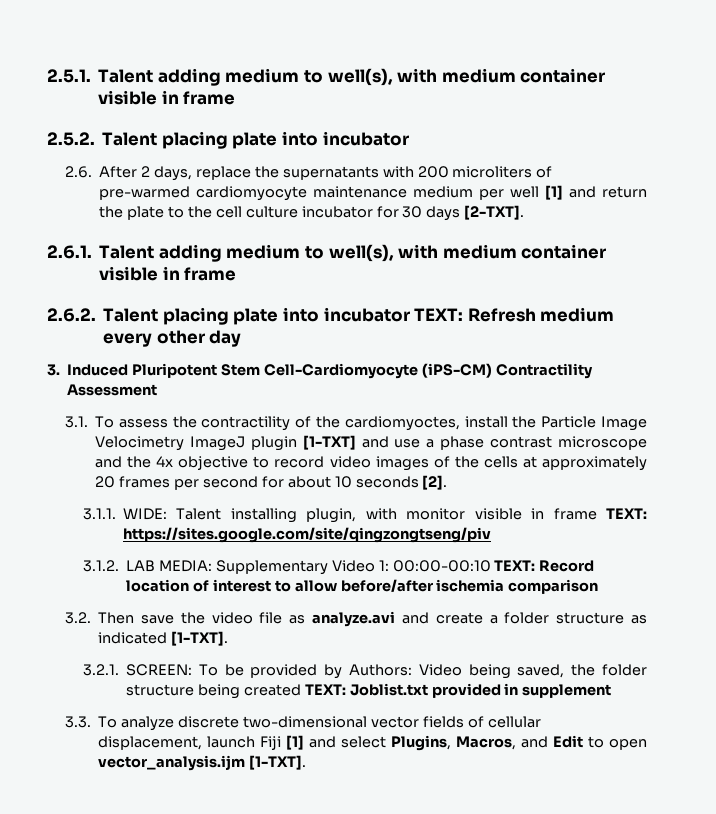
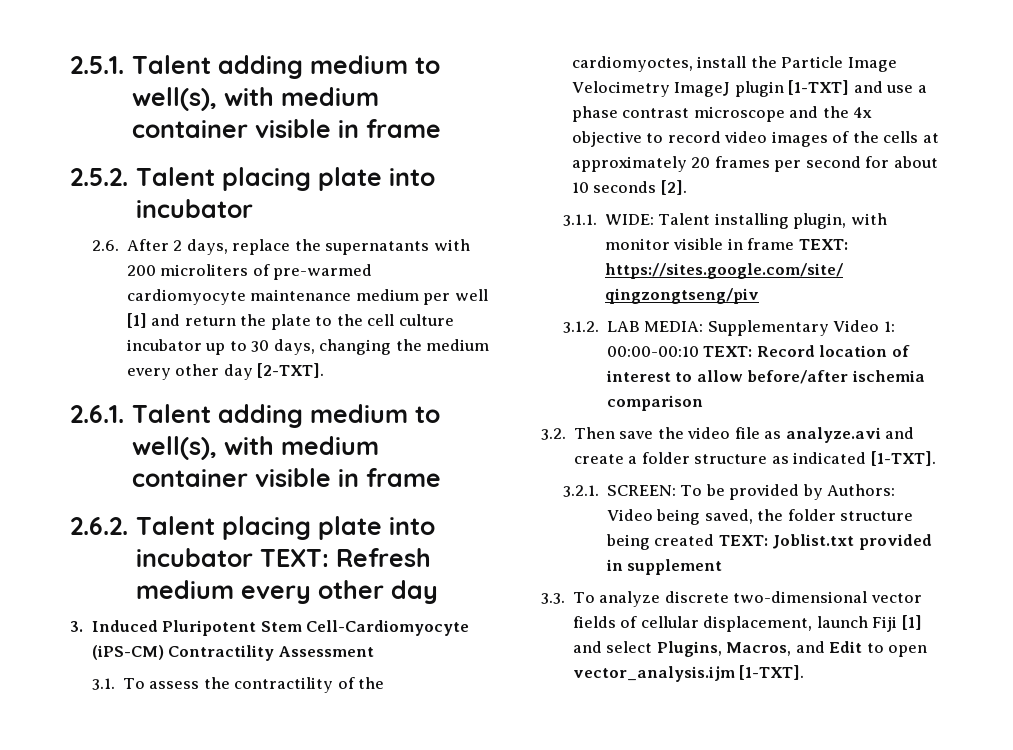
[376,206,461,221] for 30 days -> [205,339,490,355] [127,364,253,380] up to 30 days, changing the medium every other day

